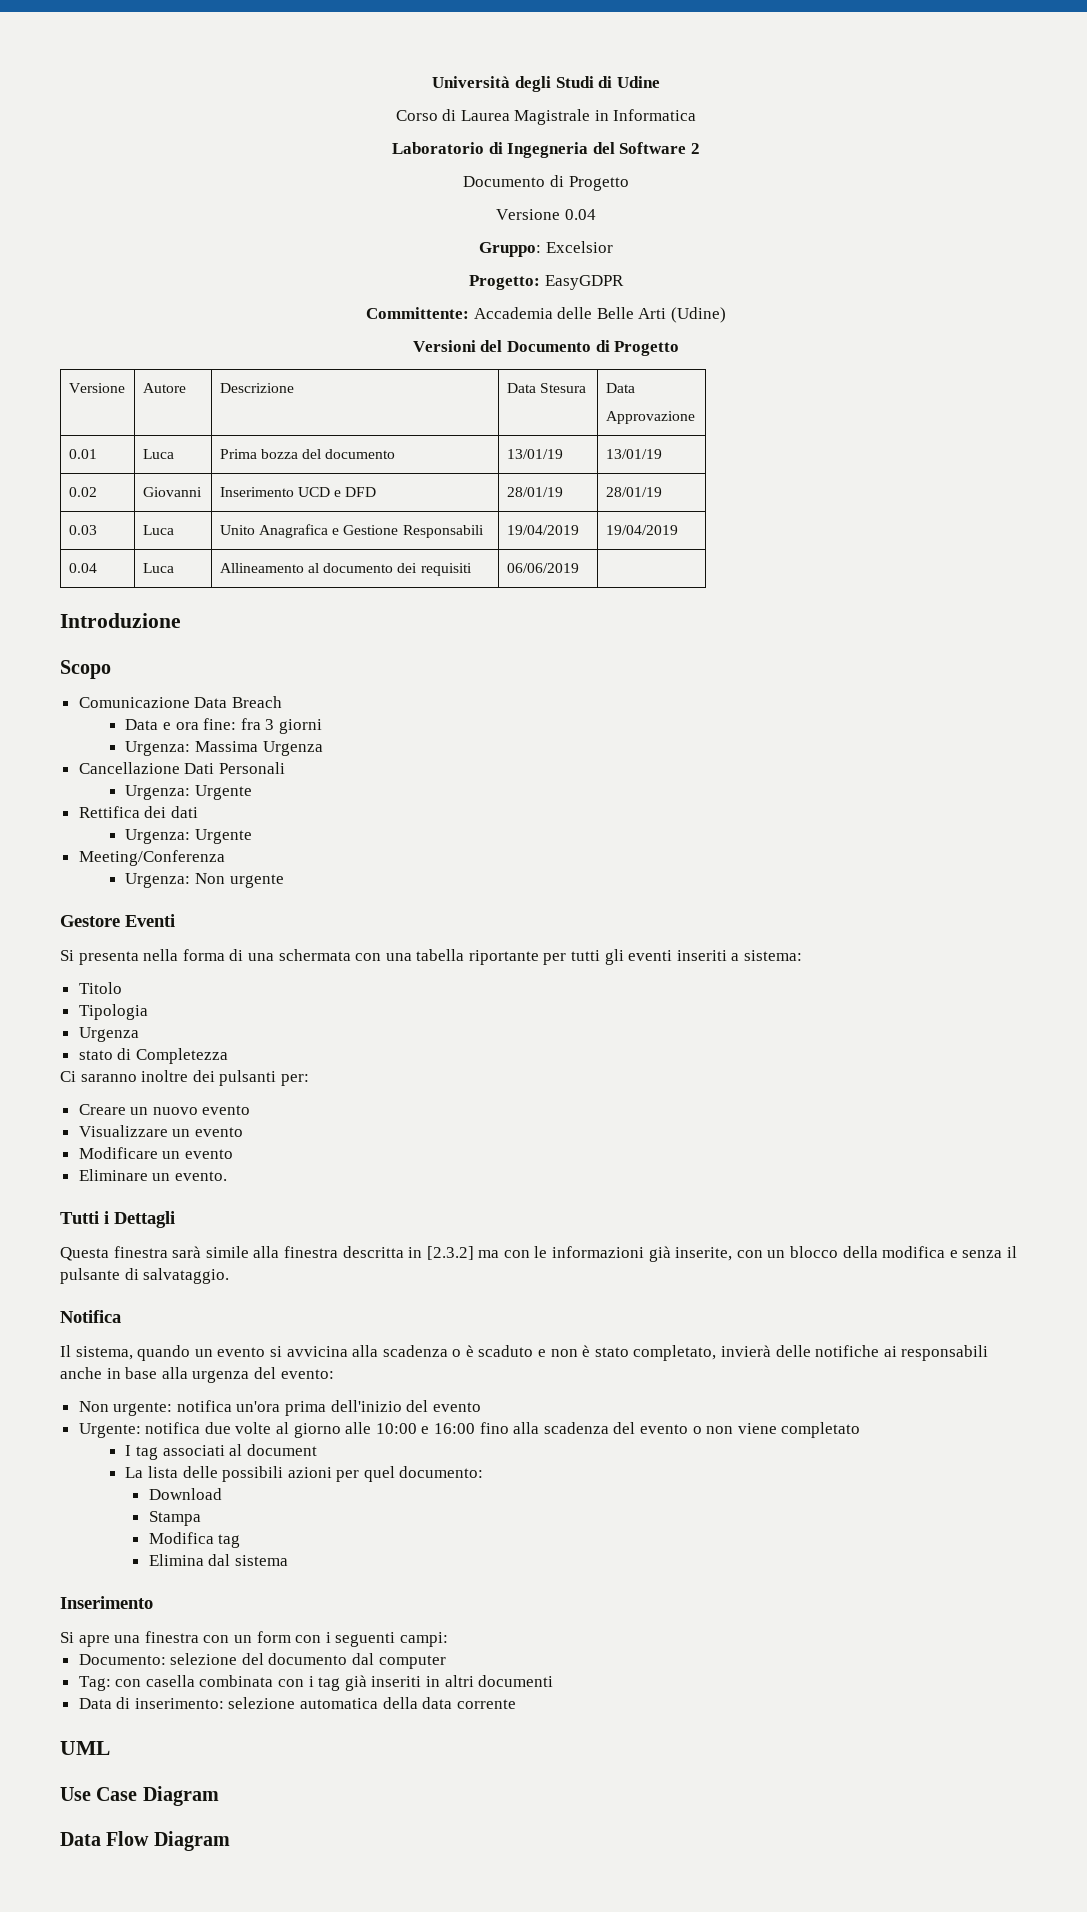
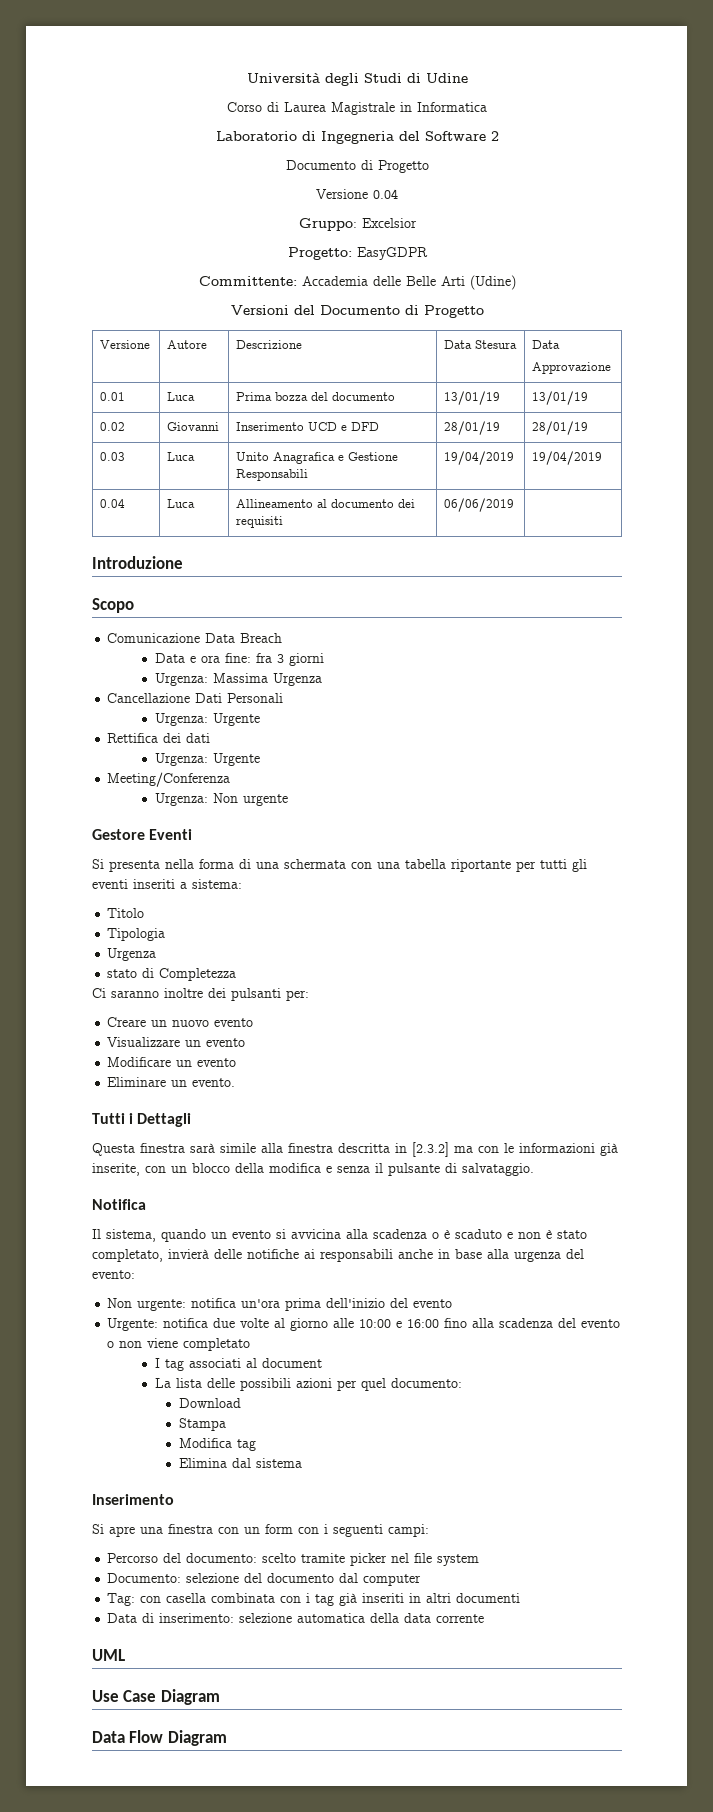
(448, 1639) none -> [107,1553,480,1566] // Percorso del documento: scelto tramite picker nel file system

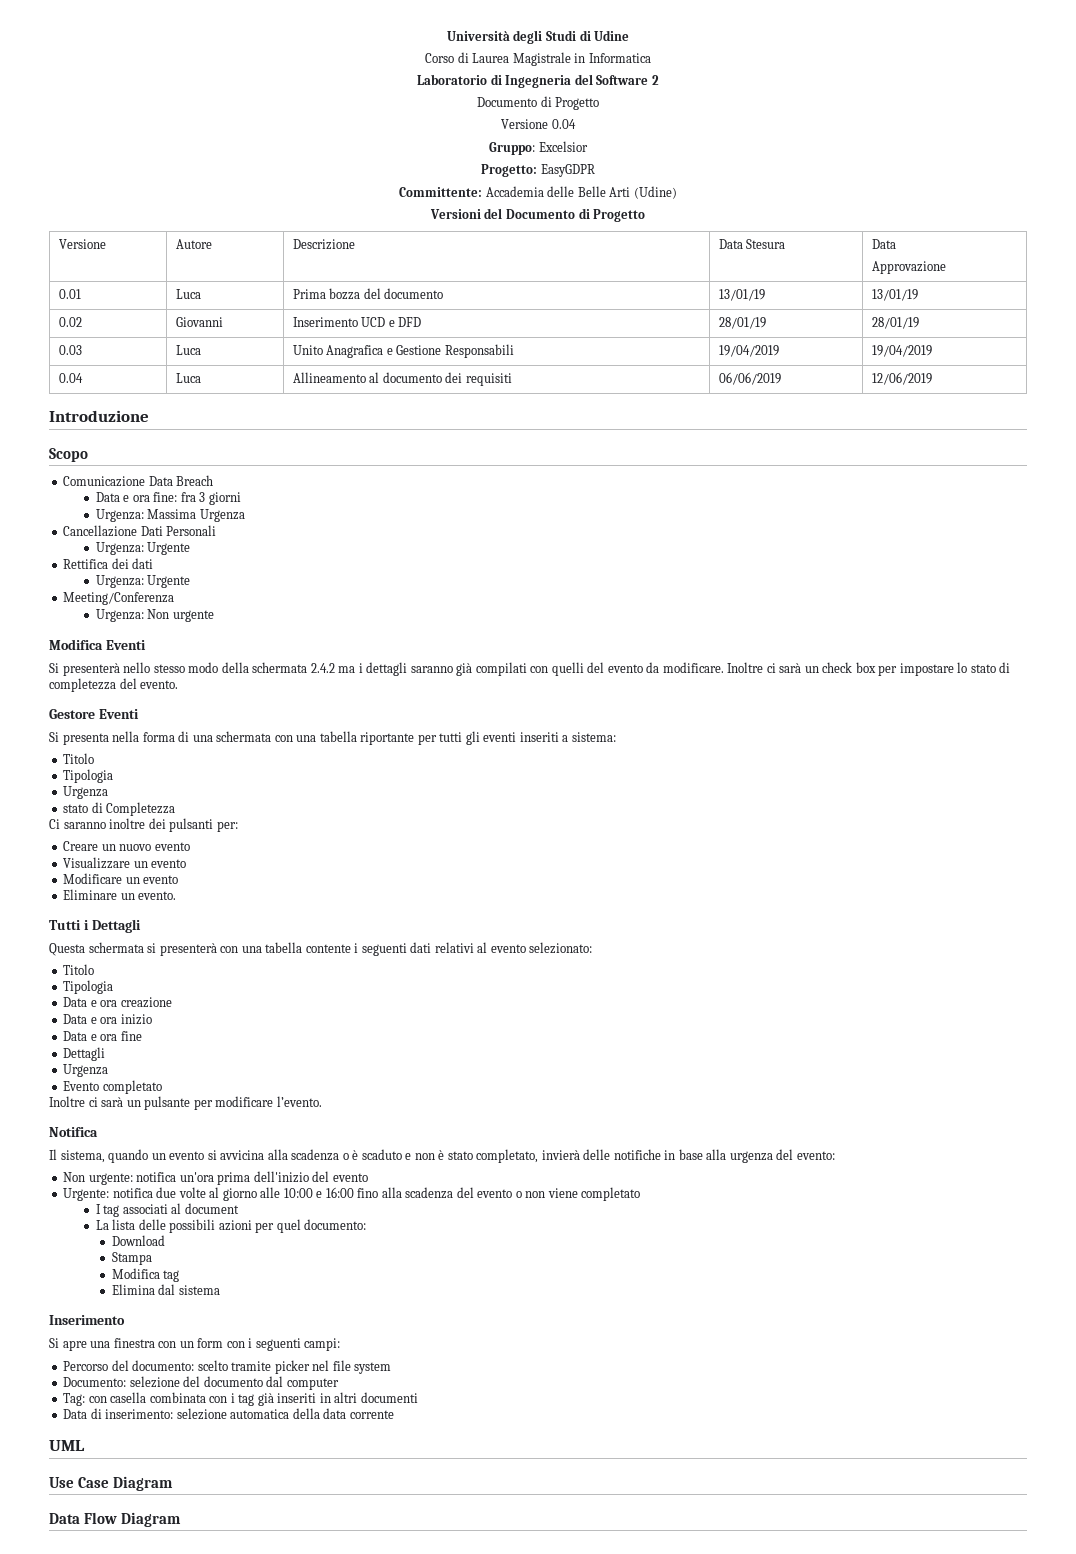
(515, 505) none -> [871,372,932,385] 12/06/2019
(288, 800) none -> [49,639,146,650] [49,662,1011,676] [49,678,179,692] // Modifica Eventi // Si presenterà nello stesso modo della schermata 2.4.2 ma i dettagli saranno già compilati con quelli del evento da modificare. Inoltre ci sarà un check box per impostare lo stato di completezza del evento.
[140,1142,618,1157] [92,1163,534,1176] finestra sarà simile alla finestra descritta in [2.3.2] ma con le informazioni già inserite, con un blocco della modifica e senza il pulsante di salvataggio. -> [88,942,593,956] [63,964,95,975] [63,980,114,994] [63,997,172,1008] [63,1014,152,1025] [63,1031,142,1041] [63,1047,106,1061] [63,1064,109,1077] [63,1080,162,1094] [49,1096,322,1110] schermata si presenterà con una tabella contente i seguenti dati relativi al evento selezionato: // Titolo // Tipologia // Data e ora creazione // Data e ora inizio // Data e ora fine // Dettagli // Urgenza // Evento completato // Inoltre ci sarà un pulsante per modificare l’evento.
[304,1249,433,1262] ai responsabili anche -> (661, 1154) none

